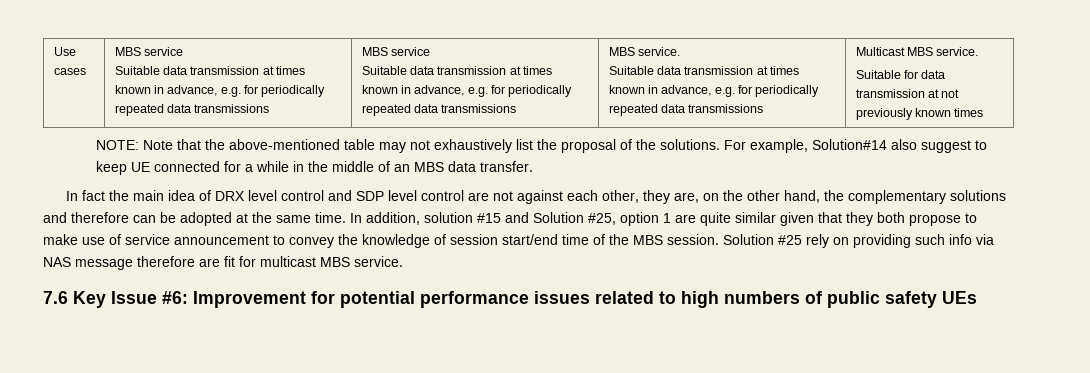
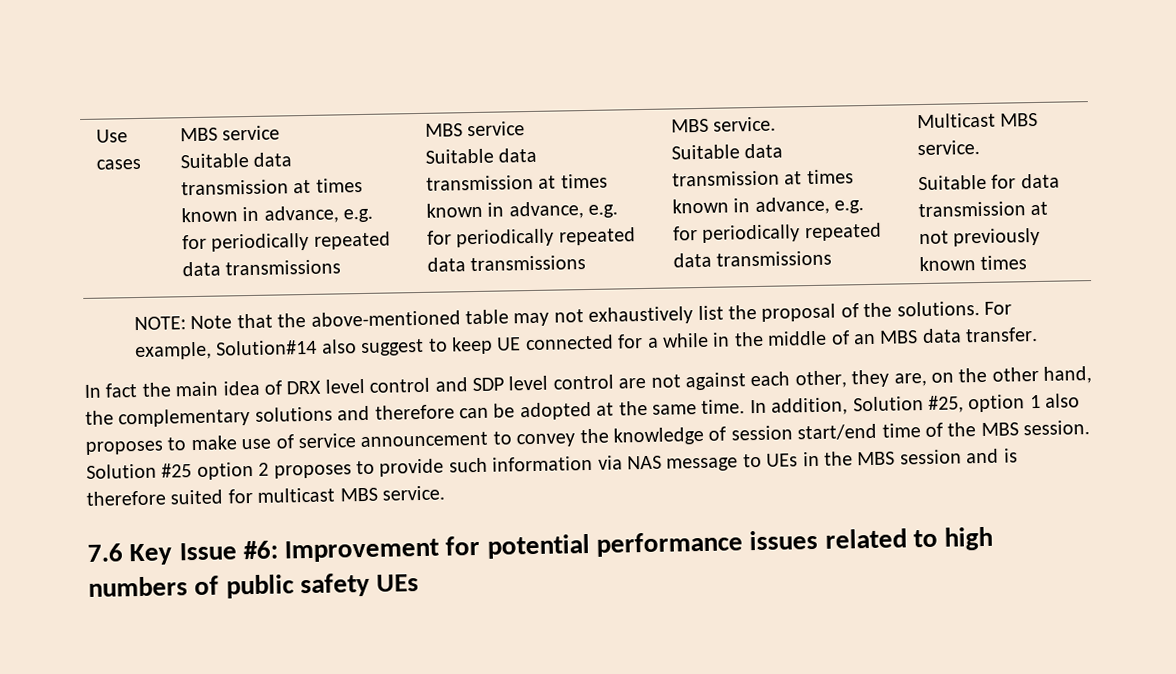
[424,212,529,223] solution #15 and -> (849, 406) none
[675,212,961,226] are quite similar given that they both propose -> [1045,393,1081,408] [85,440,164,455] also proposes
[806,234,994,248] [43,256,235,270] rely on providing such info via NAS message therefore are fit -> [196,448,1018,480] [86,489,224,506] option 2 proposes to provide such information via NAS message to UEs in the MBS session and is therefore suited

